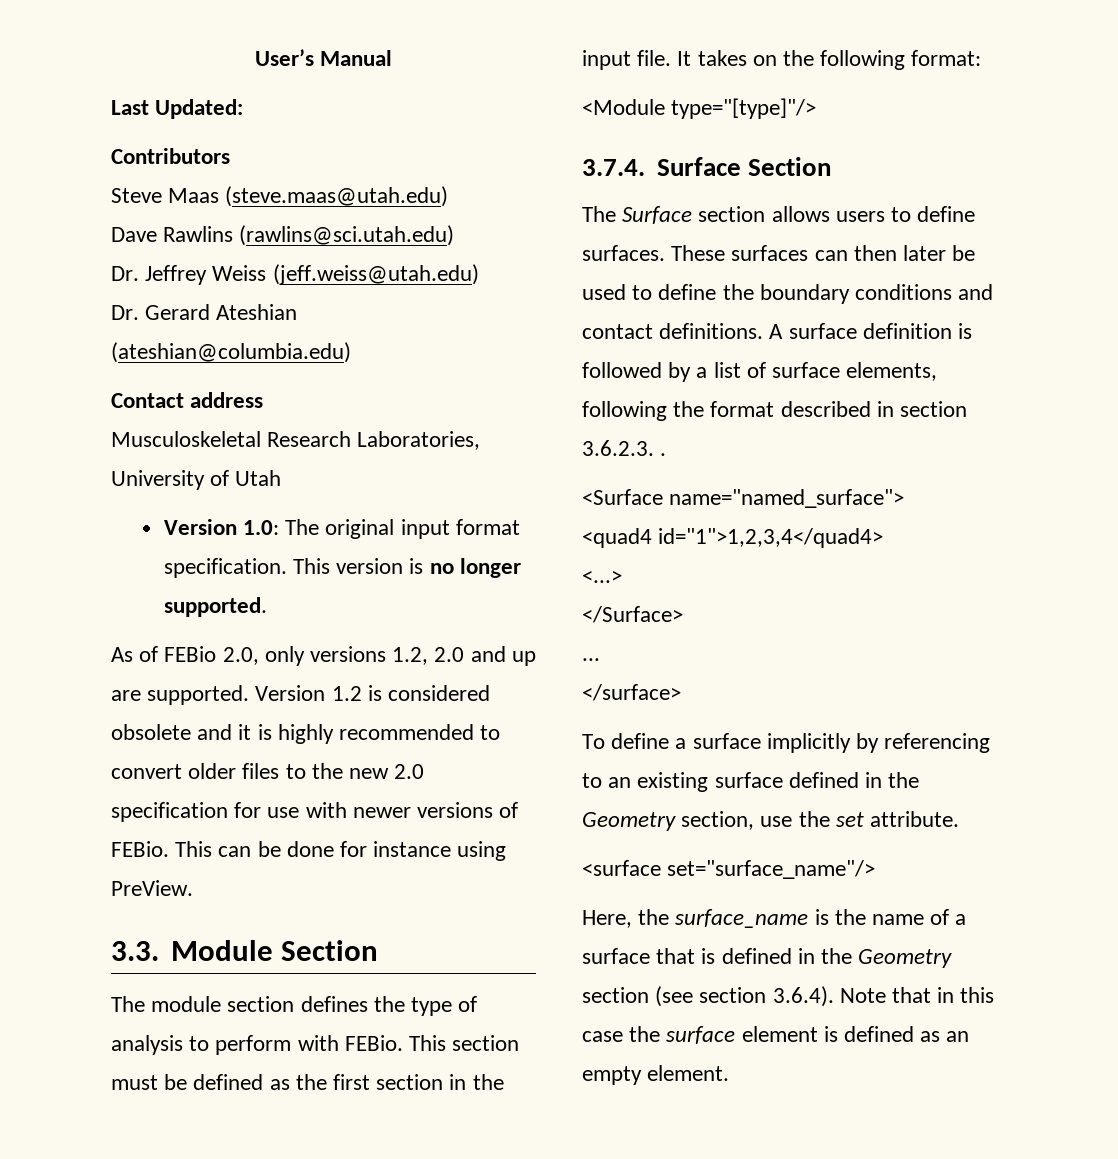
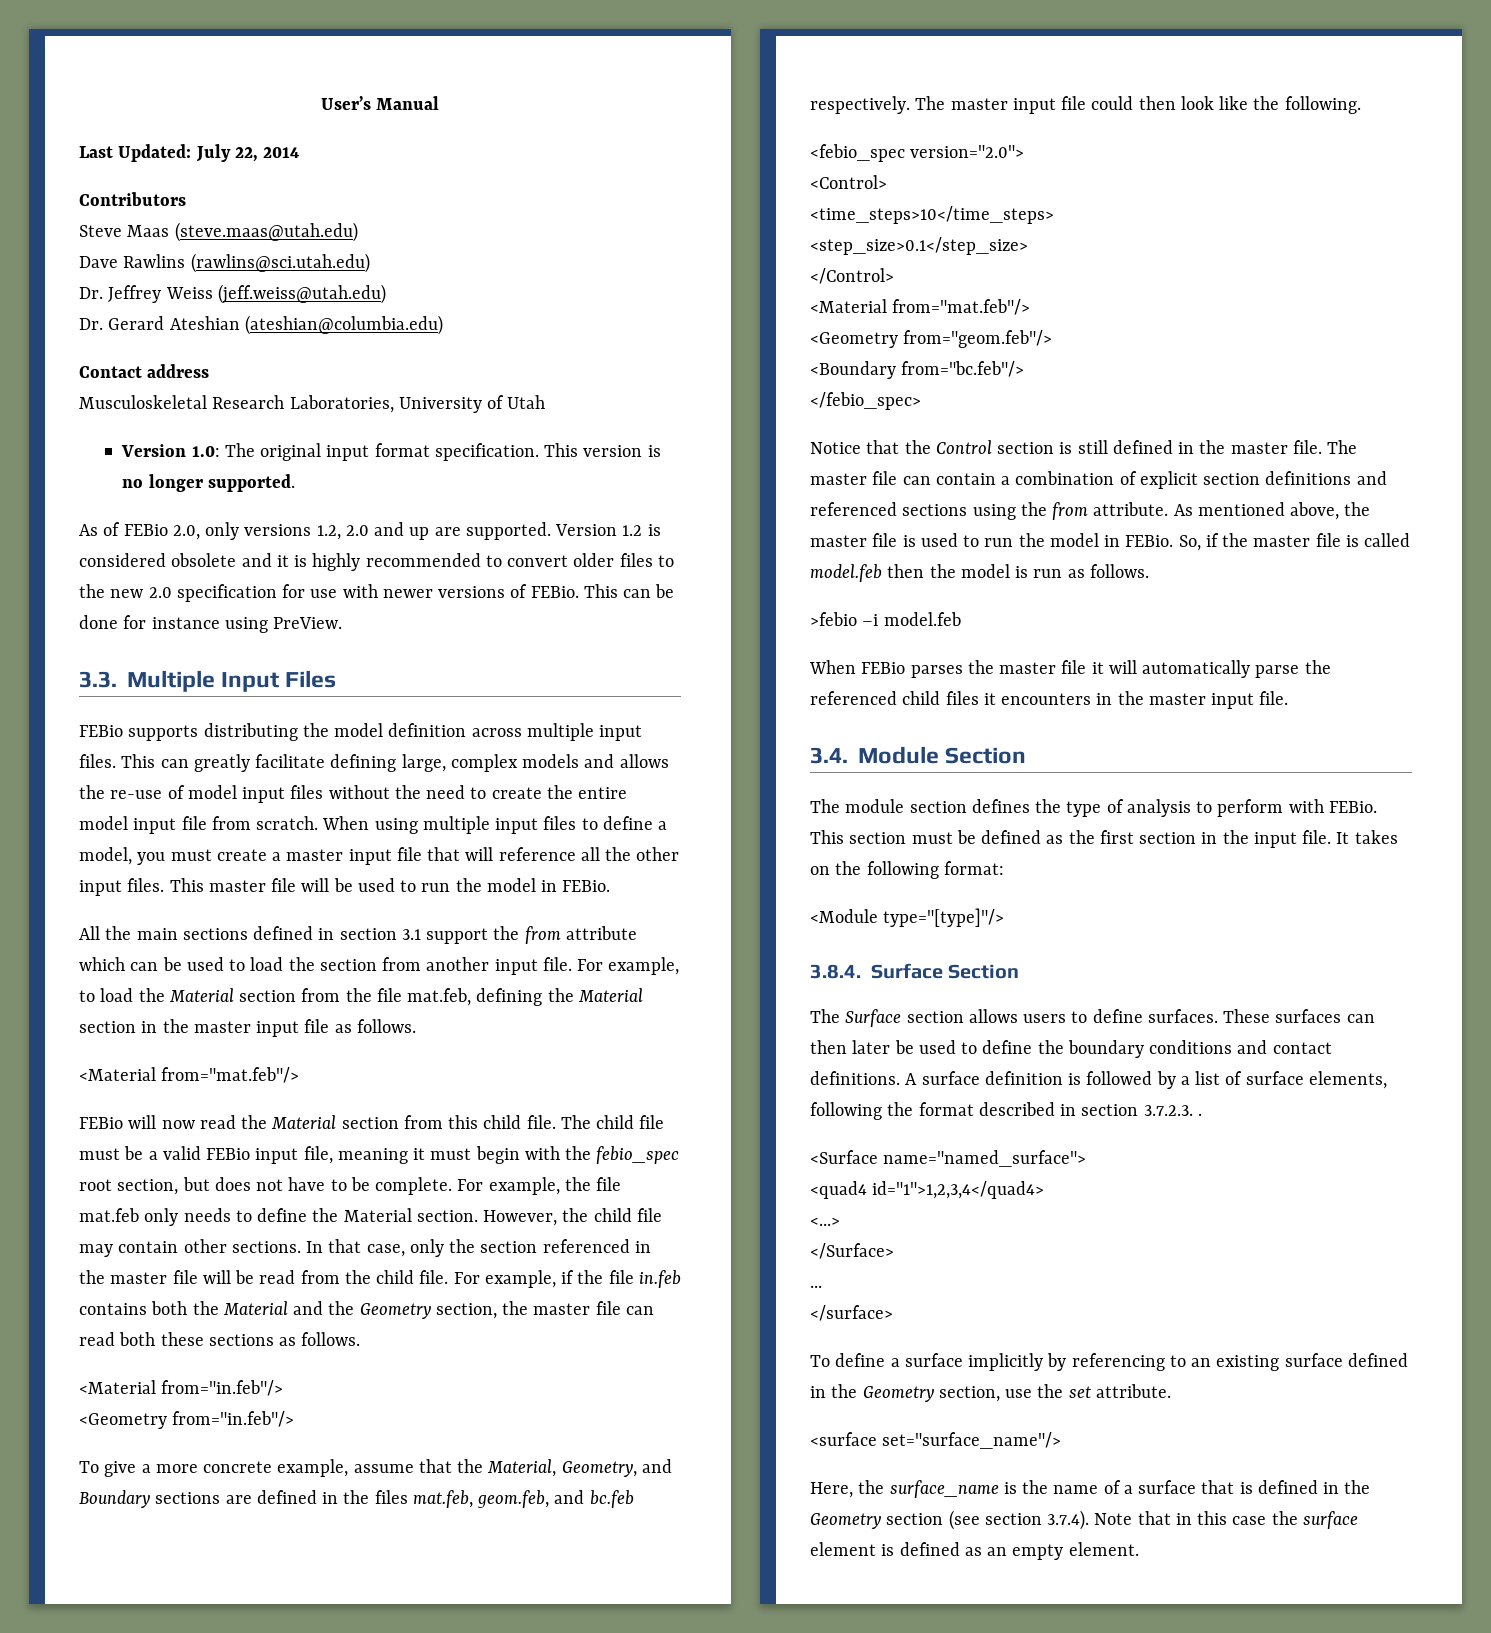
(244, 109) none -> [195,144,300,162] July 22, 2014
(159, 951) none -> [126,670,337,692] [79,723,643,741] [79,754,669,772] [79,785,628,803] [79,816,668,834] [79,847,680,865] [79,878,611,896] [79,926,637,944] [79,957,680,975] [79,988,643,1006] [79,1019,416,1037] [79,1067,300,1083] [79,1115,665,1129] [79,1146,680,1164] [79,1177,622,1195] [79,1208,662,1226] [79,1239,651,1257] [79,1270,681,1288] [79,1301,654,1319] [79,1332,361,1346] [79,1380,284,1396] [79,1411,295,1429] [79,1459,672,1477] [79,1490,634,1508] [810,96,1361,114] [810,144,1025,162] [810,175,887,189] [810,206,1054,224] [810,237,1028,255] [810,268,894,284] [810,299,1031,315] [810,330,1053,348] [810,361,1025,379] [810,392,921,410] [810,440,1358,454] [810,471,1387,489] [810,502,1371,520] [810,533,1411,551] [810,564,1149,582] [810,612,961,626] [809,660,1331,678] [810,691,1289,709] [810,747,848,764] Multiple Input Files // FEBio supports distributing the model definition across multiple input files. This can greatly facilitate defining large, complex models and allows the re-use of model input files without the need to create the entire model input file from scratch. When using multiple input files to define a model, you must create a master input file that will reference all the other input files. This master file will be used to run the model in FEBio. // All the main sections defined in section 3.1 support the from attribute which can be used to load the section from another input file. For example, to load the Material section from the file mat.feb, defining the Material section in the master input file as follows. // <Material from="mat.feb"/> // FEBio will now read the Material section from this child file. The child file must be a valid FEBio input file, meaning it must begin with the febio_spec root section, but does not have to be complete. For example, the file mat.feb only needs to define the Material section. However, the child file may contain other sections. In that case, only the section referenced in the master file will be read from the child file. For example, if the file in.feb contains both the Material and the Geometry section, the master file can read both these sections as follows. // <Material from="in.feb"/> // <Geometry from="in.feb"/> // To give a more concrete example, assume that the Material, Geometry, and Boundary sections are defined in the files mat.feb, geom.feb, and bc.feb respectively. The master input file could then look like the following. // <febio_spec version="2.0"> // <Control> // <time_steps>10</time_steps> // <step_size>0.1</step_size> // </Control> // <Material from="mat.feb"/> // <Geometry from="geom.feb"/> // <Boundary from="bc.feb"/> // </febio_spec> // Notice that the Control section is still defined in the master file. The master file can contain a combination of explicit section definitions and referenced sections using the from attribute. As mentioned above, the master file is used to run the model in FEBio. So, if the master file is called model.feb then the model is run as follows. // >febio –i model.feb // When FEBio parses the master file it will automatically parse the referenced child files it encounters in the master input file. // 3.4.
[582,159,645,176] 3.7.4. -> [810,964,861,979] 3.8.4.
[582,440,654,456] 3.6.2.3. -> [1143,1105,1193,1116] 3.7.2.3.
[772,986,834,1007] 3.6.4). -> [1047,1510,1090,1530] 3.7.4).

